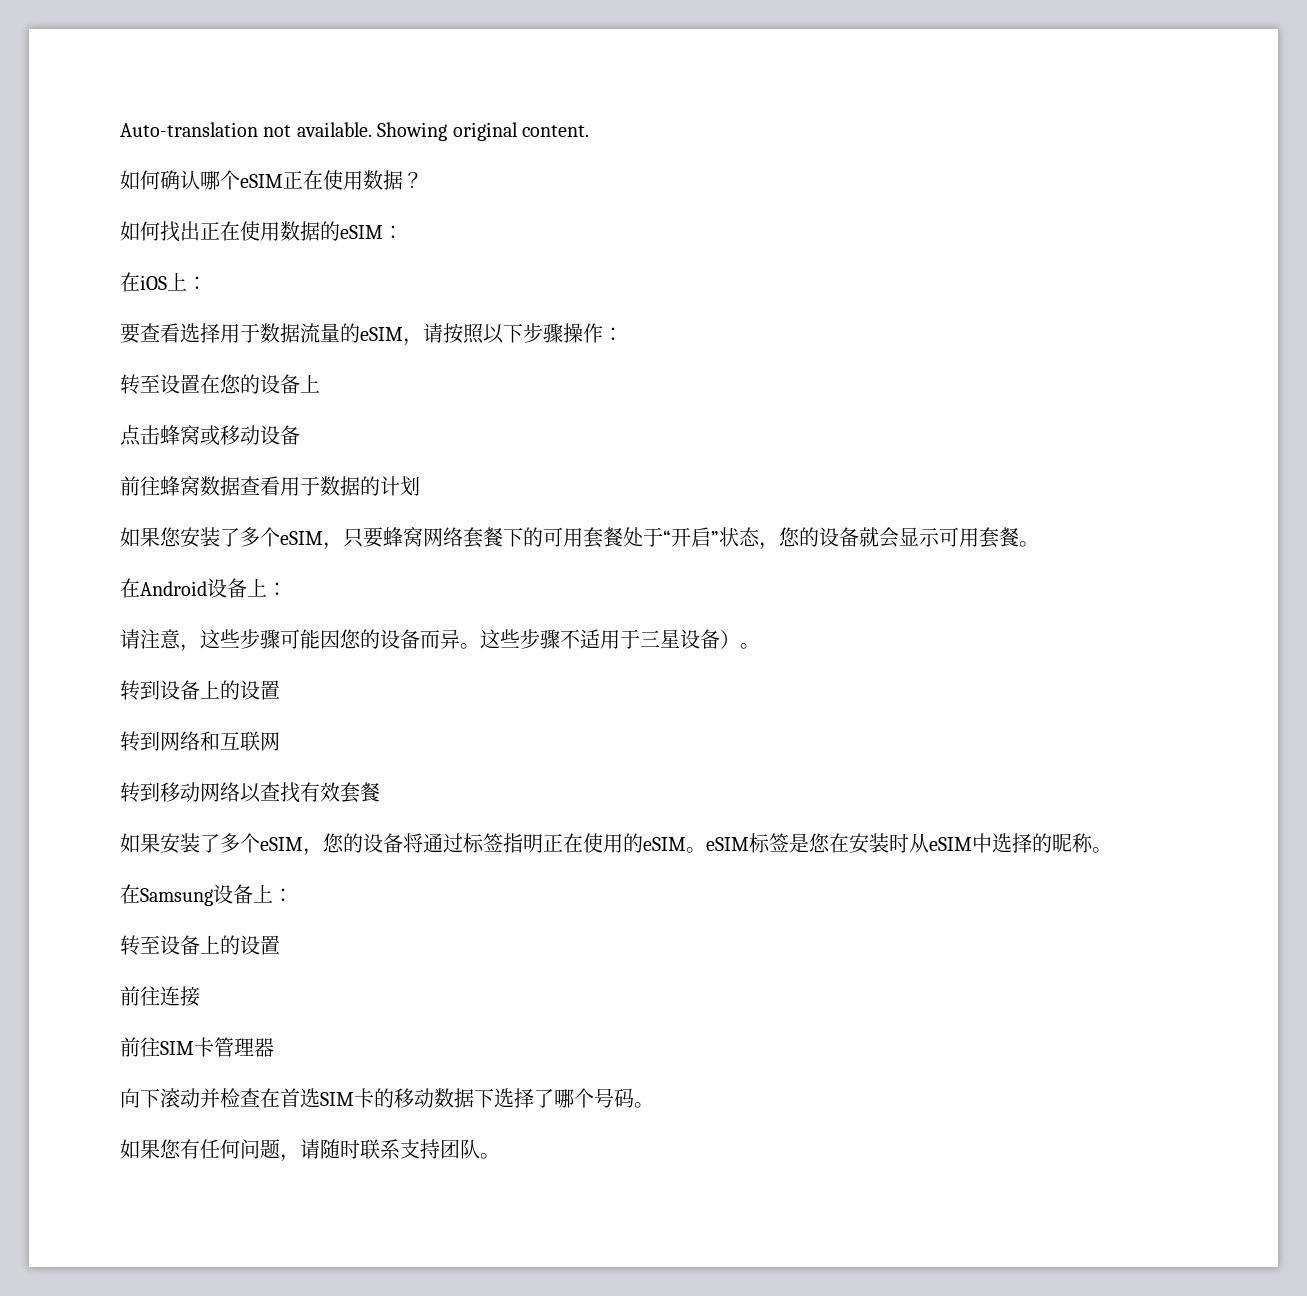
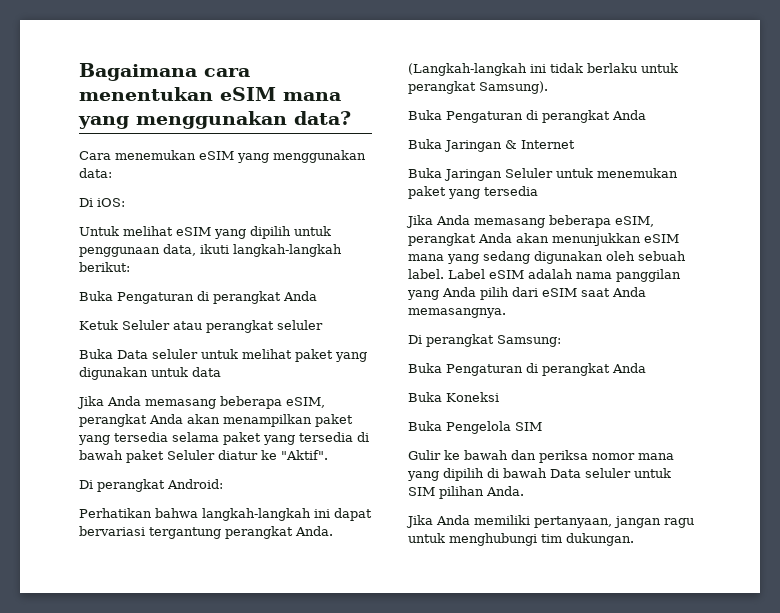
[120,122,589,141] [120,170,423,190] [120,221,403,242] [120,272,207,292] [120,323,623,346] [120,374,320,395] [120,425,300,446] [120,476,420,496] [120,527,1039,550] [120,578,287,598] [120,629,760,652] [120,680,280,701] [120,731,280,752] [120,782,380,803] [120,833,1112,856] [120,884,293,906] [120,935,280,956] [120,986,200,1007] [120,1037,274,1057] [120,1088,654,1108] [120,1139,500,1162] Auto-translation not available. Showing original content. // 如何确认哪个eSIM正在使用数据？ // 如何找出正在使用数据的eSIM： // 在iOS上： // 要查看选择用于数据流量的eSIM，请按照以下步骤操作： // 转至设置在您的设备上 // 点击蜂窝或移动设备 // 前往蜂窝数据查看用于数据的计划 // 如果您安装了多个eSIM，只要蜂窝网络套餐下的可用套餐处于“开启”状态，您的设备就会显示可用套餐。 // 在Android设备上： // 请注意，这些步骤可能因您的设备而异。这些步骤不适用于三星设备）。 // 转到设备上的设置 // 转到网络和互联网 // 转到移动网络以查找有效套餐 // 如果安装了多个eSIM，您的设备将通过标签指明正在使用的eSIM。eSIM标签是您在安装时从eSIM中选择的昵称。 // 在Samsung设备上： // 转至设备上的设置 // 前往连接 // 前往SIM卡管理器 // 向下滚动并检查在首选SIM卡的移动数据下选择了哪个号码。 // 如果您有任何问题，请随时联系支持团队。 -> [79,63,250,81] [79,87,341,101] [78,111,351,129] [79,150,366,163] [79,168,112,178] [79,198,125,207] [79,226,331,239] [79,244,342,257] [79,262,130,272] [79,291,317,304] [79,320,323,333] [79,349,367,362] [79,367,221,380] [77,396,325,409] [79,414,353,427] [78,432,369,445] [79,450,328,463] [79,479,223,492] [79,508,372,521] [79,526,333,539] [408,63,678,76] [408,81,548,94] [408,110,646,123] [408,139,575,152] [408,168,678,181] [408,186,538,199] [406,215,654,228] [408,233,679,246] [408,251,686,264] [408,269,681,282] [407,287,646,300] [408,308,506,318] [408,334,561,347] [408,363,646,376] [408,392,499,402] [408,421,542,434] [408,450,674,463] [407,468,671,481] [408,486,524,499] [406,515,694,528] [408,533,634,546] Bagaimana cara menentukan eSIM mana yang menggunakan data? // Cara menemukan eSIM yang menggunakan data: // Di iOS: // Untuk melihat eSIM yang dipilih untuk penggunaan data, ikuti langkah-langkah berikut: // Buka Pengaturan di perangkat Anda // Ketuk Seluler atau perangkat seluler // Buka Data seluler untuk melihat paket yang digunakan untuk data // Jika Anda memasang beberapa eSIM, perangkat Anda akan menampilkan paket yang tersedia selama paket yang tersedia di bawah paket Seluler diatur ke "Aktif". // Di perangkat Android: // Perhatikan bahwa langkah-langkah ini dapat bervariasi tergantung perangkat Anda. (Langkah-langkah ini tidak berlaku untuk perangkat Samsung). // Buka Pengaturan di perangkat Anda // Buka Jaringan & Internet // Buka Jaringan Seluler untuk menemukan paket yang tersedia // Jika Anda memasang beberapa eSIM, perangkat Anda akan menunjukkan eSIM mana yang sedang digunakan oleh sebuah label. Label eSIM adalah nama panggilan yang Anda pilih dari eSIM saat Anda memasangnya. // Di perangkat Samsung: // Buka Pengaturan di perangkat Anda // Buka Koneksi // Buka Pengelola SIM // Gulir ke bawah dan periksa nomor mana yang dipilih di bawah Data seluler untuk SIM pilihan Anda. // Jika Anda memiliki pertanyaan, jangan ragu untuk menghubungi tim dukungan.

